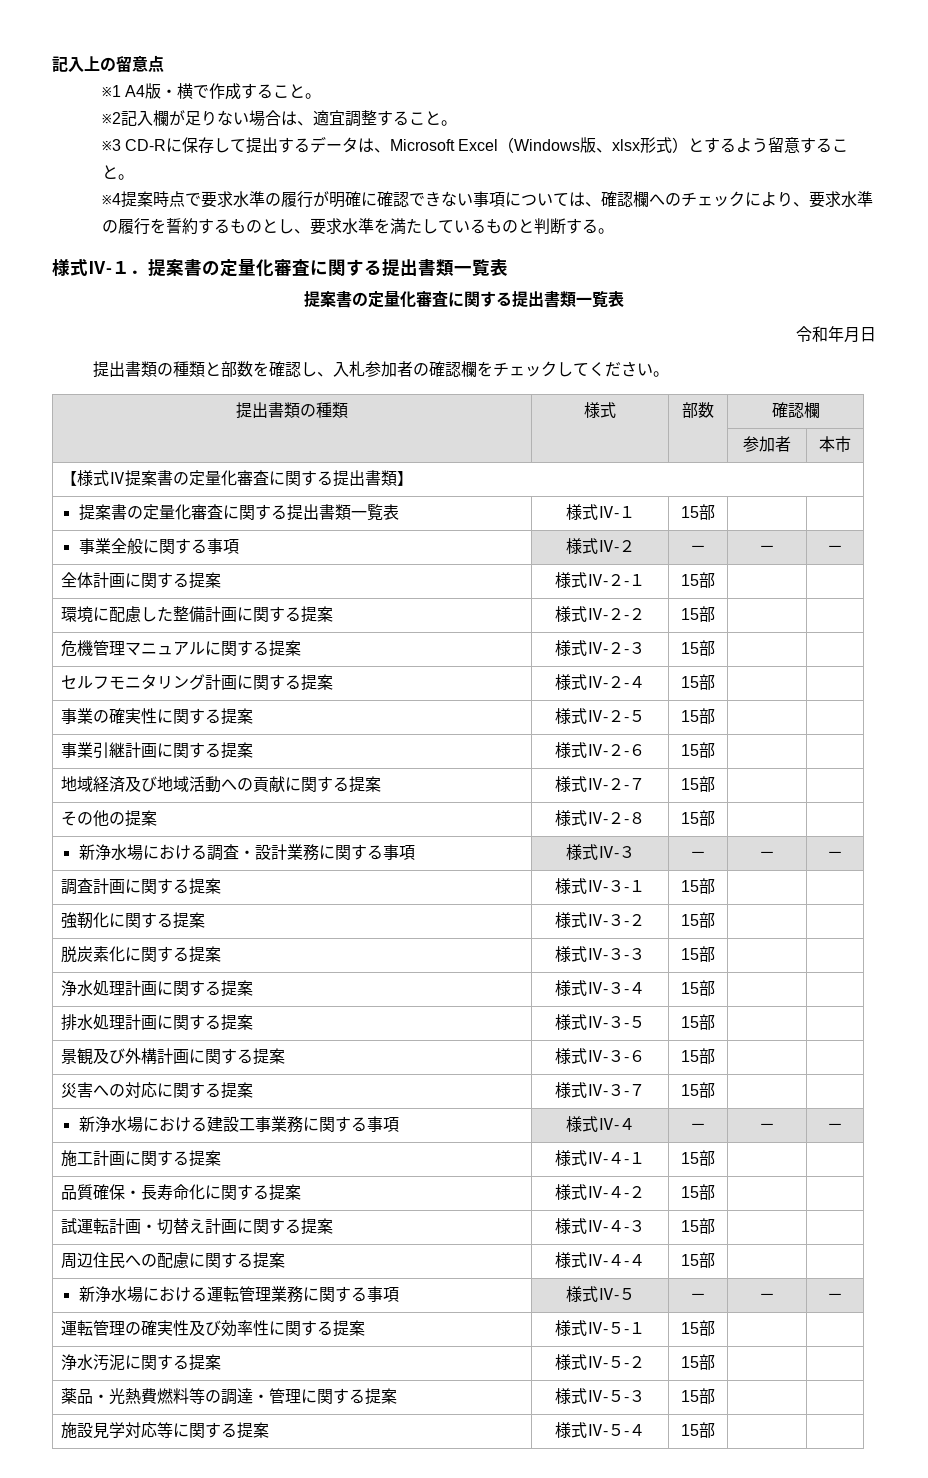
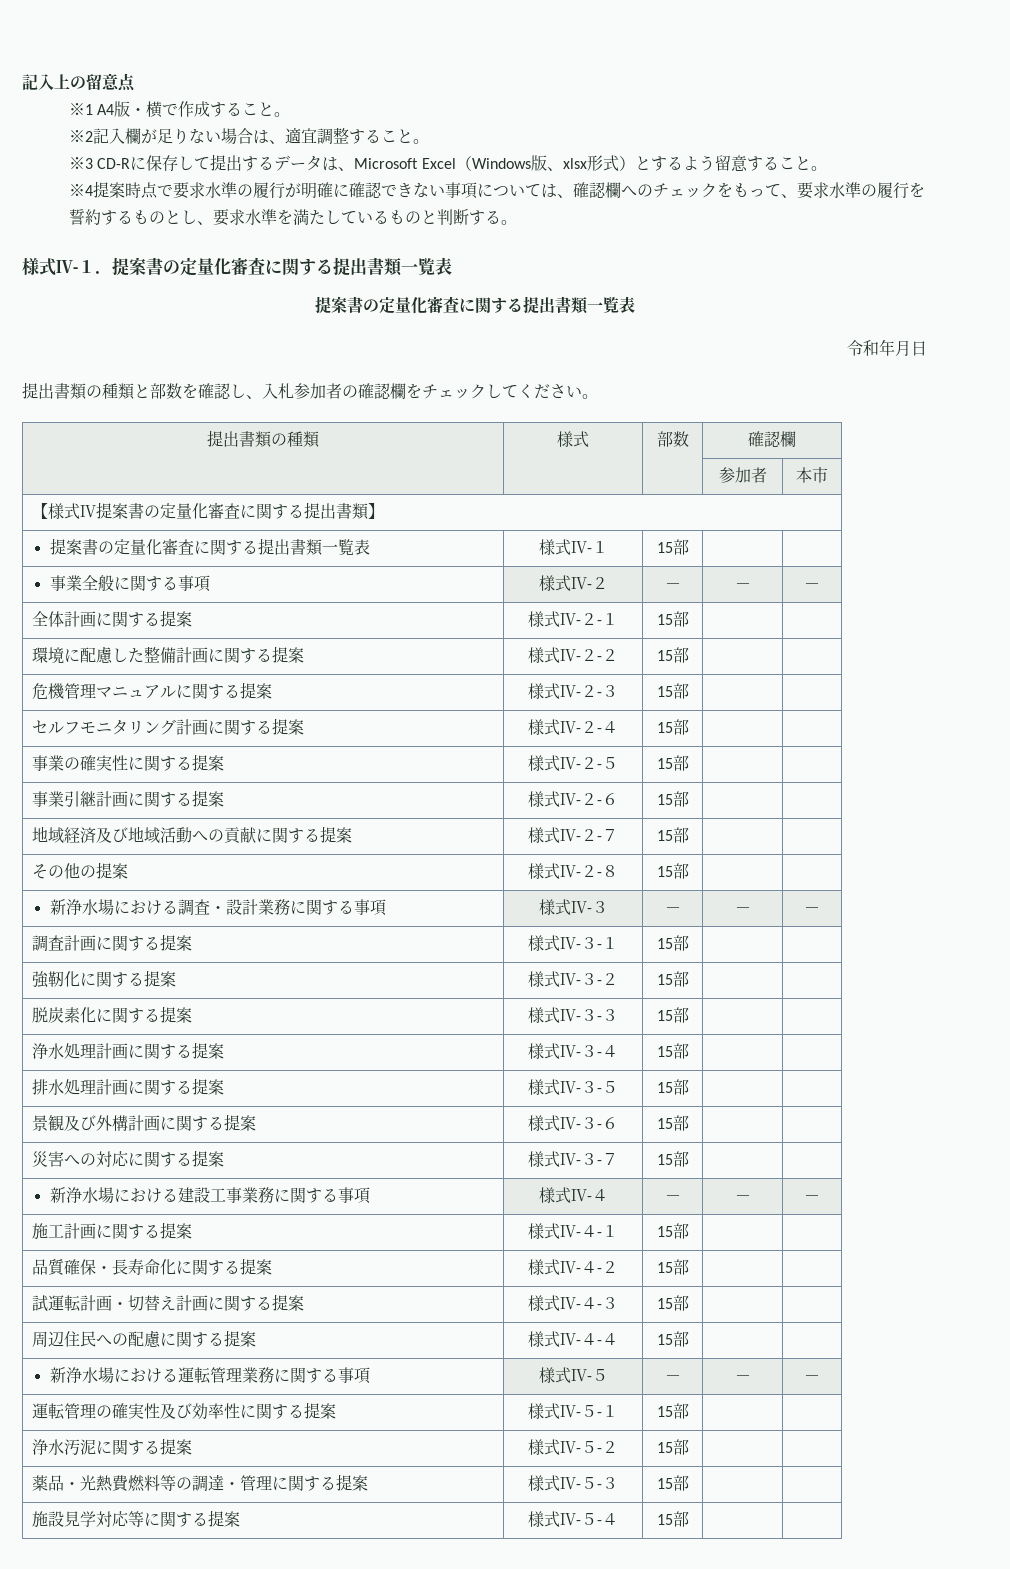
[744,192,793,207] により -> [717,182,782,198] をもって

